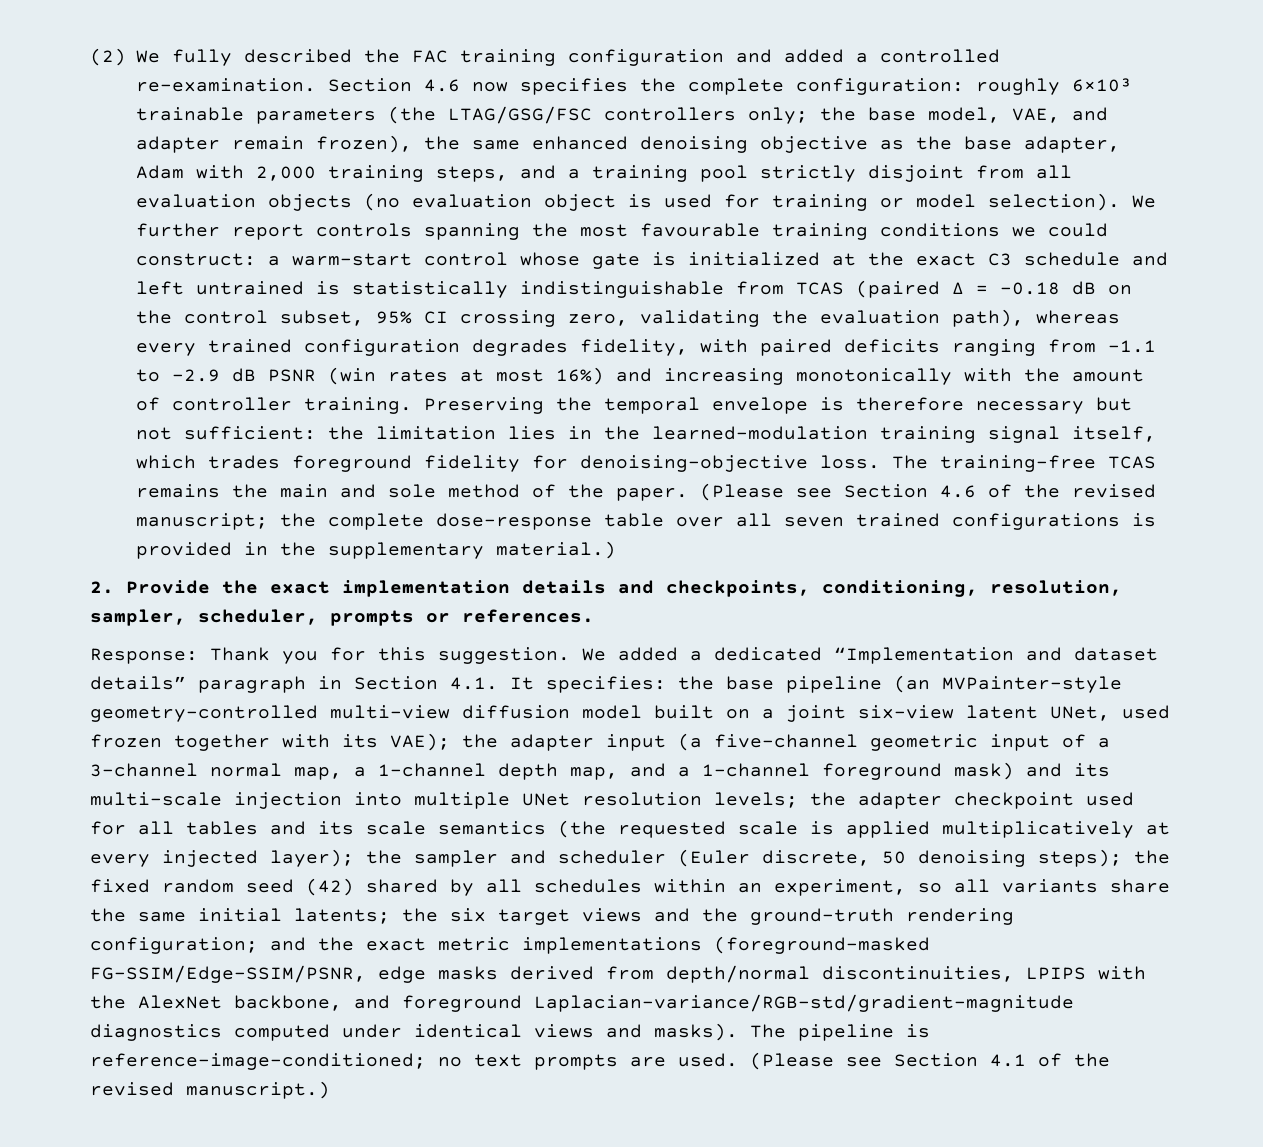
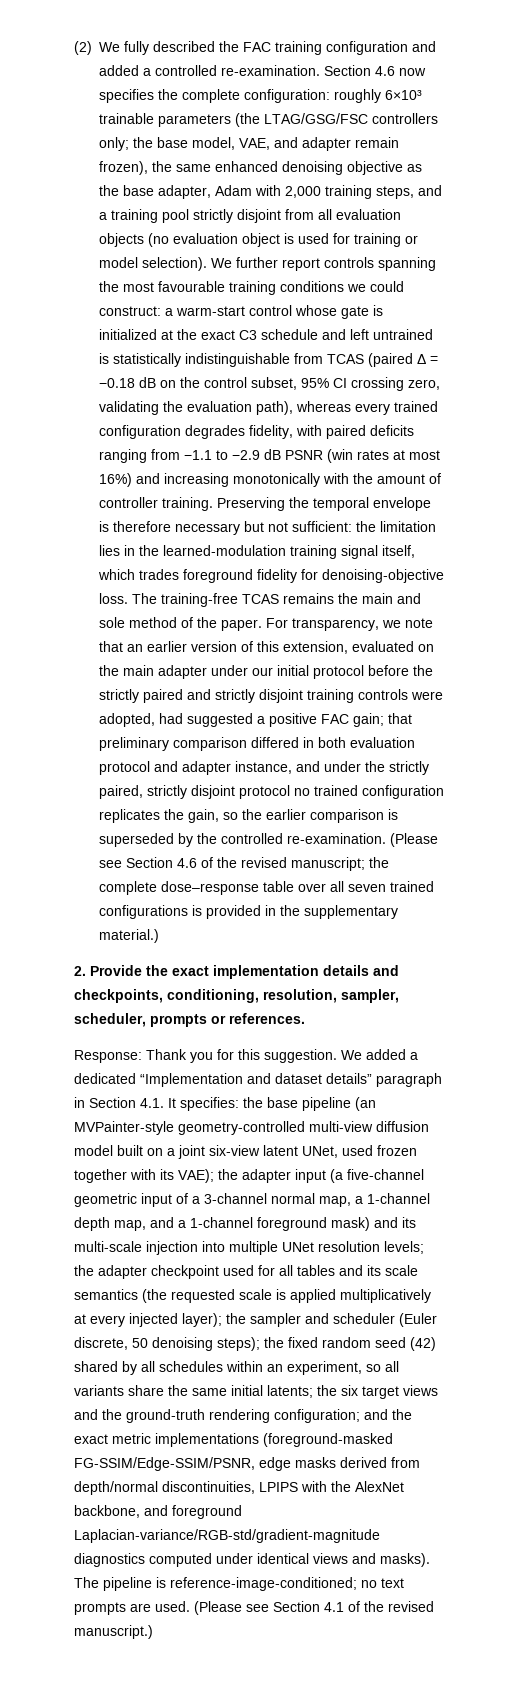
(688, 494) none -> [266,618,433,631] [99,641,434,654] [99,665,433,679] [99,689,443,703] [99,713,412,727] [99,737,415,751] [99,761,429,775] [99,785,444,799] [99,809,398,823] [99,833,386,847] For transparency, we note that an earlier version of this extension, evaluated on the main adapter under our initial protocol before the strictly paired and strictly disjoint training controls were adopted, had suggested a positive FAC gain; that preliminary comparison differed in both evaluation protocol and adapter instance, and under the strictly paired, strictly disjoint protocol no trained configuration replicates the gain, so the earlier comparison is superseded by the controlled re-examination.

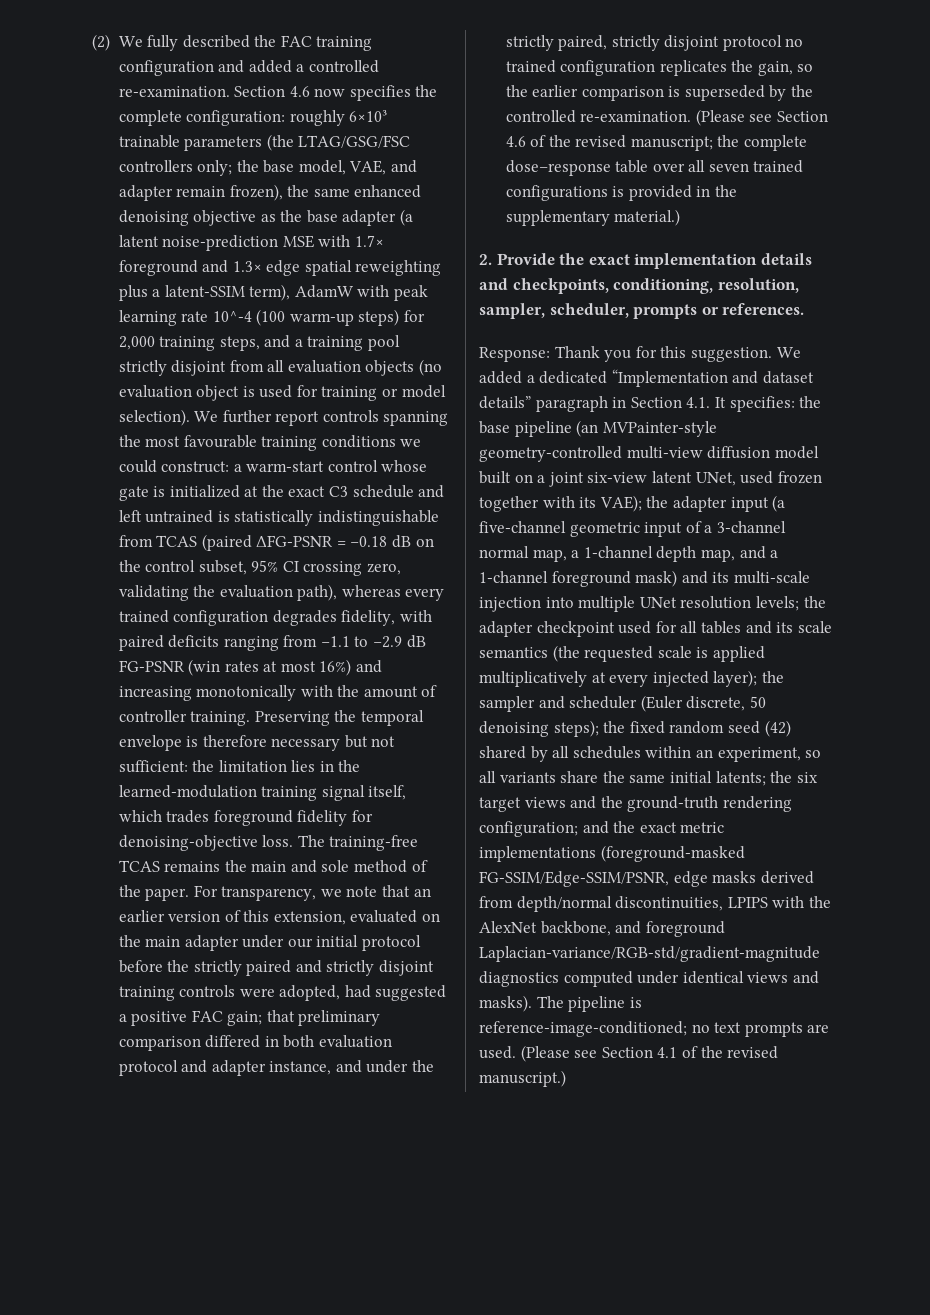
[158,185,281,199] adapter, Adam with -> [342,209,414,226] [118,235,384,251] [118,260,442,276] [118,284,429,301] [118,309,426,326] adapter (a latent noise-prediction MSE with 1.7× foreground and 1.3× edge spatial reweighting plus a latent-SSIM term), AdamW with peak learning rate 10^-4 (100 warm-up steps) for
[417,354,426,364] Δ -> [256,535,334,547] ΔFG-PSNR
[285,450,323,460] PSNR -> [118,660,185,672] FG-PSNR

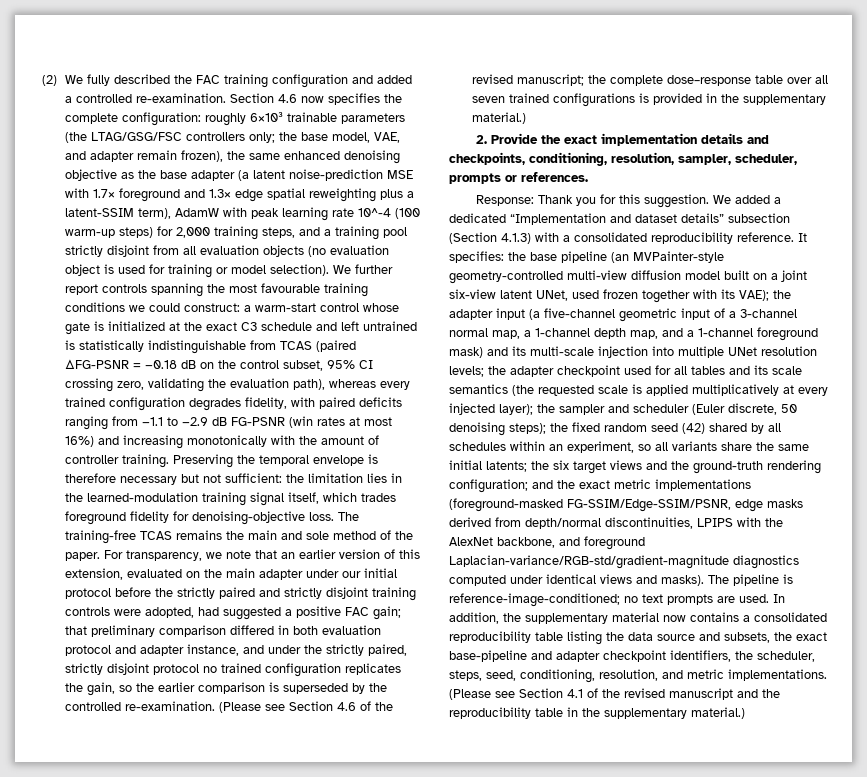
[535,396,711,412] paragraph in Section 4.1. -> [728,213,790,223] [449,232,794,244] subsection (Section 4.1.3) with a consolidated reproducibility reference.
(516, 1052) none -> [773,594,785,603] [449,612,827,624] [449,631,827,645] [449,650,815,662] [449,669,827,683] In addition, the supplementary material now contains a consolidated reproducibility table listing the data source and subsets, the exact base-pipeline and adapter checkpoint identifiers, the scheduler, steps, seed, conditioning, resolution, and metric implementations.
[479,1070,566,1087] manuscript.) -> [669,688,780,700] [449,707,745,719] manuscript and the reproducibility table in the supplementary material.)

